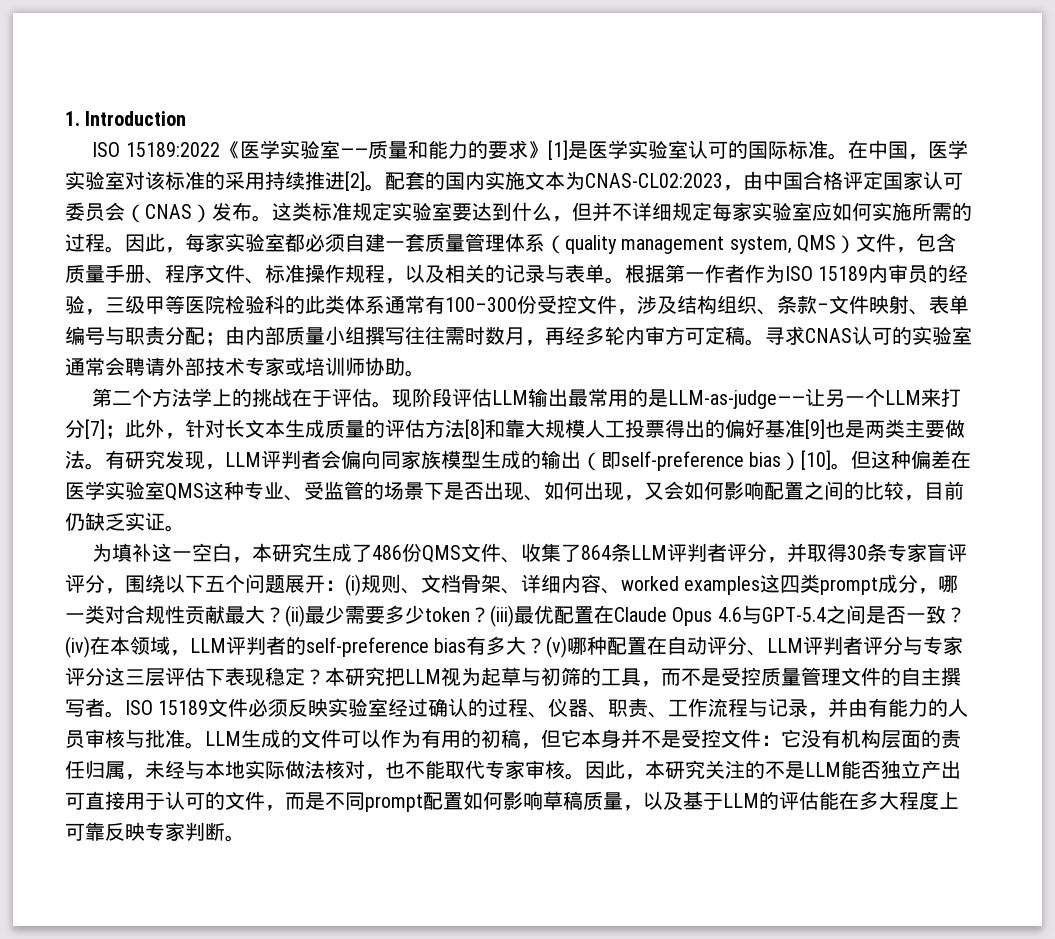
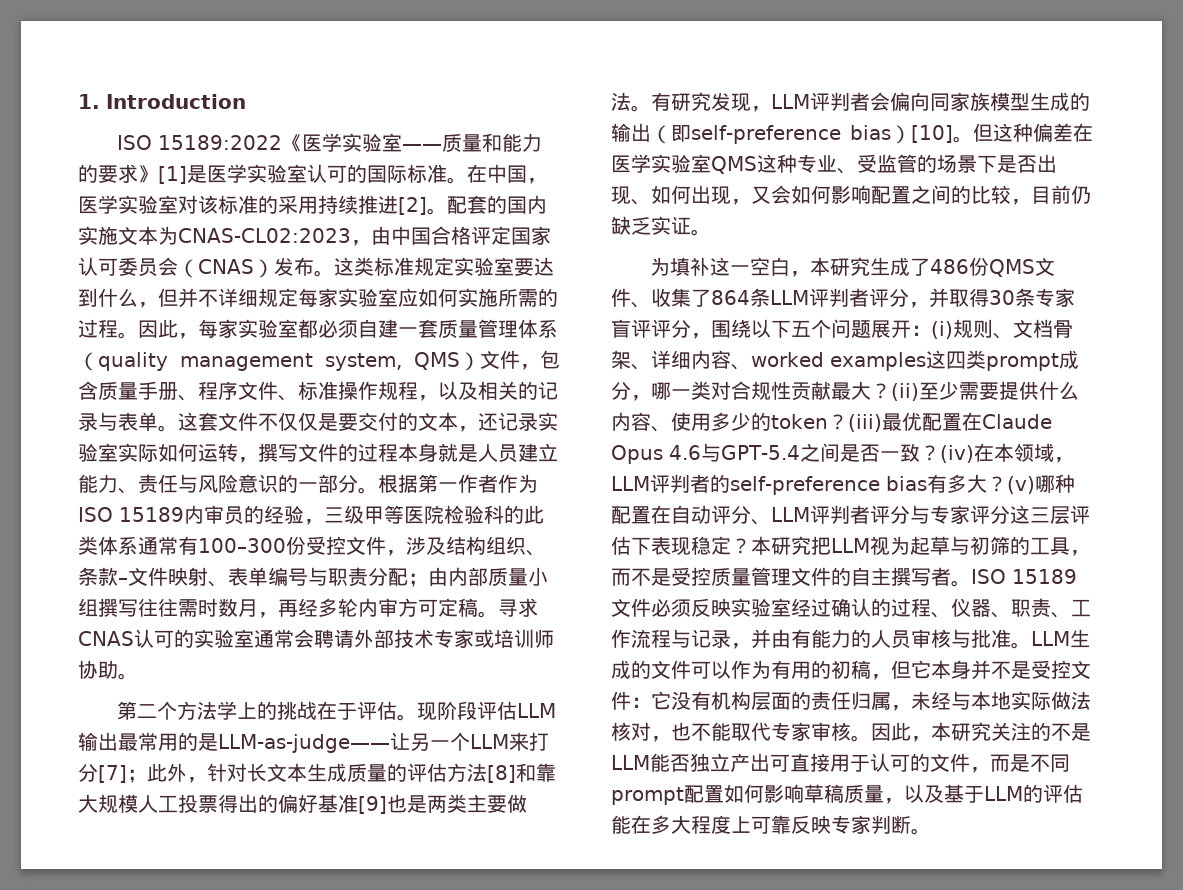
(625, 280) none -> [178,412,558,432] [78,443,558,463] [78,474,378,494] 这套文件不仅仅是要交付的文本，还记录实验室实际如何运转，撰写文件的过程本身就是人员建立能力、责任与风险意识的一部分。
[305,605,425,624] 最少需要多少 -> [919,381,1079,400] [611,412,771,432] 至少需要提供什么内容、使用多少的

